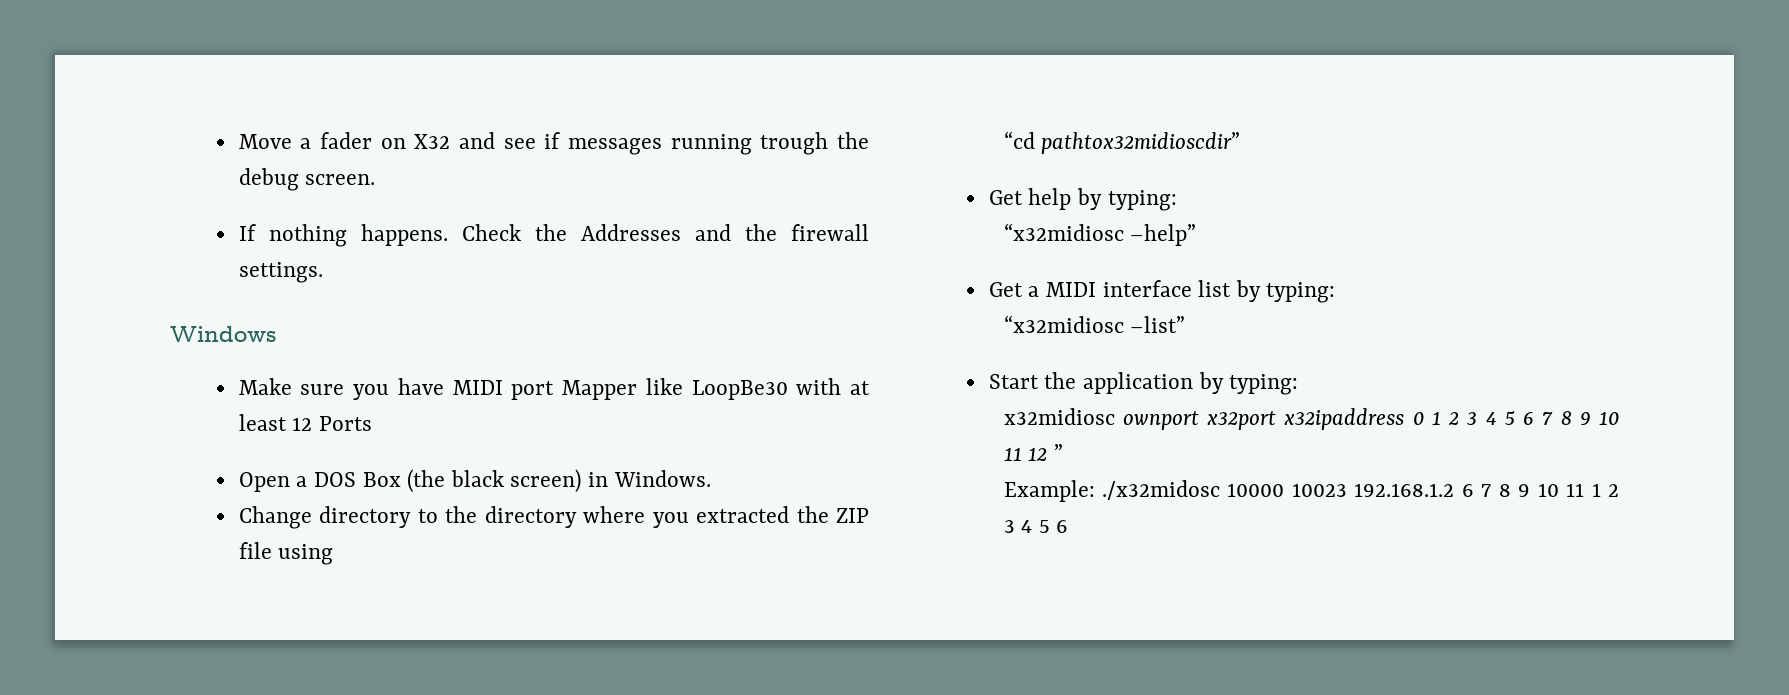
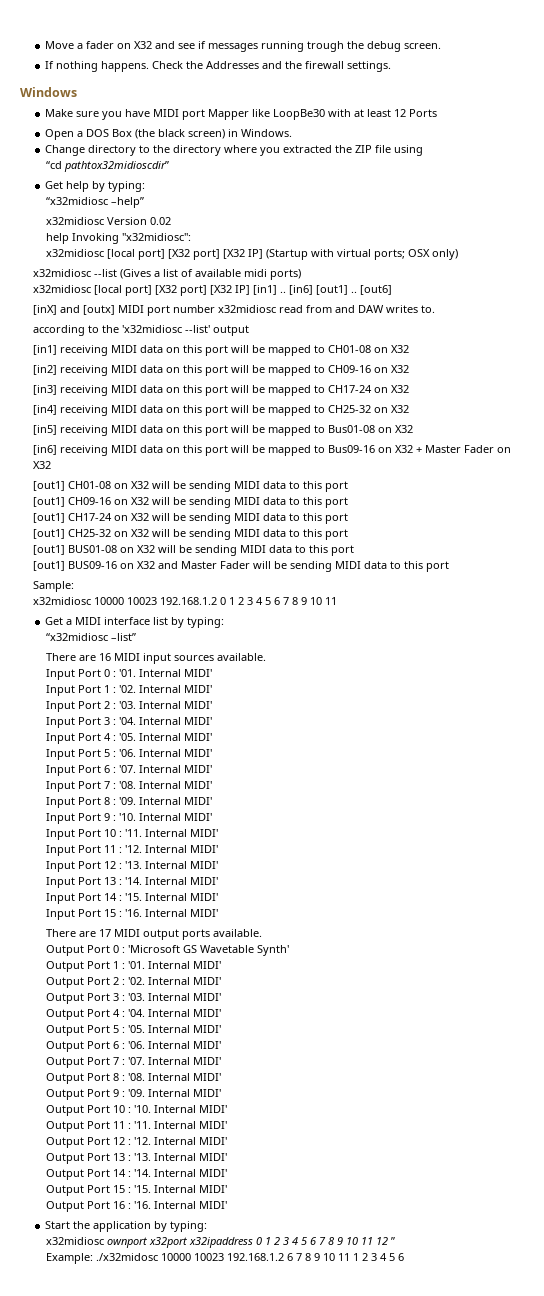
(1197, 235) none -> [45,217,171,225] [45,233,191,244] [45,249,458,260] [32,269,301,280] [32,285,392,296] [32,305,435,316] [32,325,249,336] [32,345,409,356] [32,365,409,376] [32,385,409,396] [32,405,409,416] [32,425,413,436] [32,445,511,456] [32,461,51,469] [32,481,348,492] [32,497,348,508] [32,513,348,524] [32,529,348,540] [32,545,354,556] [32,561,449,572] [32,581,74,592] [32,597,337,605] // x32midiosc Version 0.02 // help Invoking "x32midiosc": // x32midiosc [local port] [X32 port] [X32 IP] (Startup with virtual ports; OSX only) // x32midiosc --list (Gives a list of available midi ports) // x32midiosc [local port] [X32 port] [X32 IP] [in1] .. [in6] [out1] .. [out6] // [inX] and [outx] MIDI port number x32midiosc read from and DAW writes to. // according to the 'x32midiosc --list' output // [in1] receiving MIDI data on this port will be mapped to CH01-08 on X32 // [in2] receiving MIDI data on this port will be mapped to CH09-16 on X32 // [in3] receiving MIDI data on this port will be mapped to CH17-24 on X32 // [in4] receiving MIDI data on this port will be mapped to CH25-32 on X32 // [in5] receiving MIDI data on this port will be mapped to Bus01-08 on X32 // [in6] receiving MIDI data on this port will be mapped to Bus09-16 on X32 + Master Fader on X32 // [out1] CH01-08 on X32 will be sending MIDI data to this port // [out1] CH09-16 on X32 will be sending MIDI data to this port // [out1] CH17-24 on X32 will be sending MIDI data to this port // [out1] CH25-32 on X32 will be sending MIDI data to this port // [out1] BUS01-08 on X32 will be sending MIDI data to this port // [out1] BUS09-16 on X32 and Master Fader will be sending MIDI data to this port // Sample: // x32midiosc 10000 10023 192.168.1.2 0 1 2 3 4 5 6 7 8 9 10 11
(1186, 324) none -> [45,653,266,664] [45,669,212,680] [45,685,212,696] [45,701,212,712] [45,717,212,728] [45,733,212,744] [45,749,212,760] [45,765,212,776] [45,781,212,792] [45,797,212,808] [45,813,212,824] [45,829,218,840] [45,845,218,856] [45,861,218,872] [45,877,218,888] [45,893,218,904] [45,909,218,920] [45,929,262,940] [45,945,289,956] [45,961,221,972] [45,977,221,988] [45,993,221,1004] [45,1009,221,1020] [45,1025,221,1036] [45,1041,221,1052] [45,1057,221,1068] [45,1073,221,1084] [45,1089,221,1100] [45,1105,227,1116] [45,1121,227,1132] [45,1137,227,1148] [45,1153,227,1164] [45,1169,227,1180] [45,1185,227,1196] [45,1201,227,1212] // There are 16 MIDI input sources available. // Input Port 0 : '01. Internal MIDI' // Input Port 1 : '02. Internal MIDI' // Input Port 2 : '03. Internal MIDI' // Input Port 3 : '04. Internal MIDI' // Input Port 4 : '05. Internal MIDI' // Input Port 5 : '06. Internal MIDI' // Input Port 6 : '07. Internal MIDI' // Input Port 7 : '08. Internal MIDI' // Input Port 8 : '09. Internal MIDI' // Input Port 9 : '10. Internal MIDI' // Input Port 10 : '11. Internal MIDI' // Input Port 11 : '12. Internal MIDI' // Input Port 12 : '13. Internal MIDI' // Input Port 13 : '14. Internal MIDI' // Input Port 14 : '15. Internal MIDI' // Input Port 15 : '16. Internal MIDI' // There are 17 MIDI output ports available. // Output Port 0 : 'Microsoft GS Wavetable Synth' // Output Port 1 : '01. Internal MIDI' // Output Port 2 : '02. Internal MIDI' // Output Port 3 : '03. Internal MIDI' // Output Port 4 : '04. Internal MIDI' // Output Port 5 : '05. Internal MIDI' // Output Port 6 : '06. Internal MIDI' // Output Port 7 : '07. Internal MIDI' // Output Port 8 : '08. Internal MIDI' // Output Port 9 : '09. Internal MIDI' // Output Port 10 : '10. Internal MIDI' // Output Port 11 : '11. Internal MIDI' // Output Port 12 : '12. Internal MIDI' // Output Port 13 : '13. Internal MIDI' // Output Port 14 : '14. Internal MIDI' // Output Port 15 : '15. Internal MIDI' // Output Port 16 : '16. Internal MIDI'

